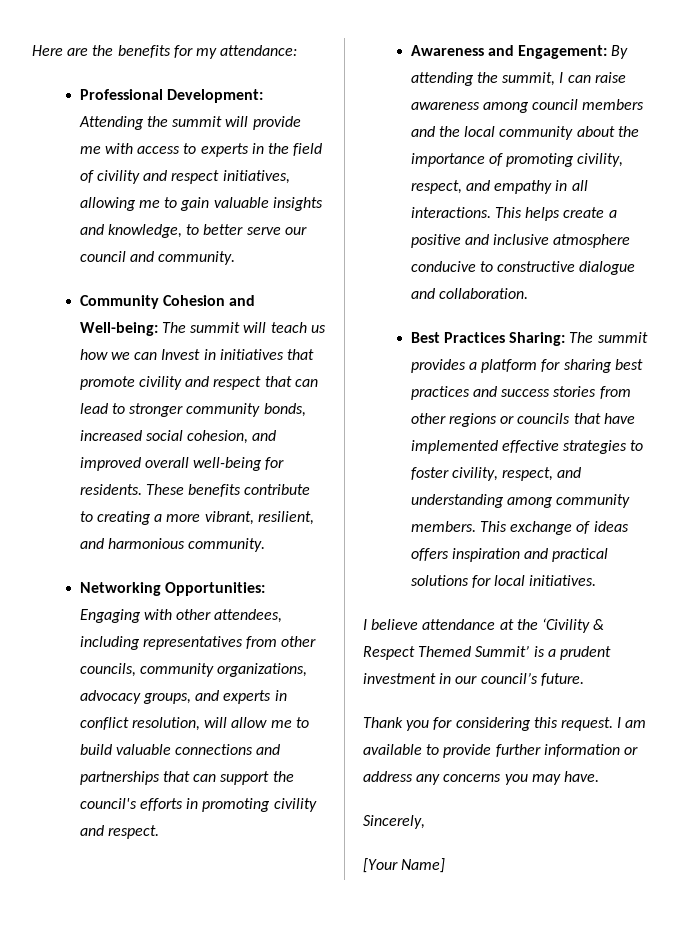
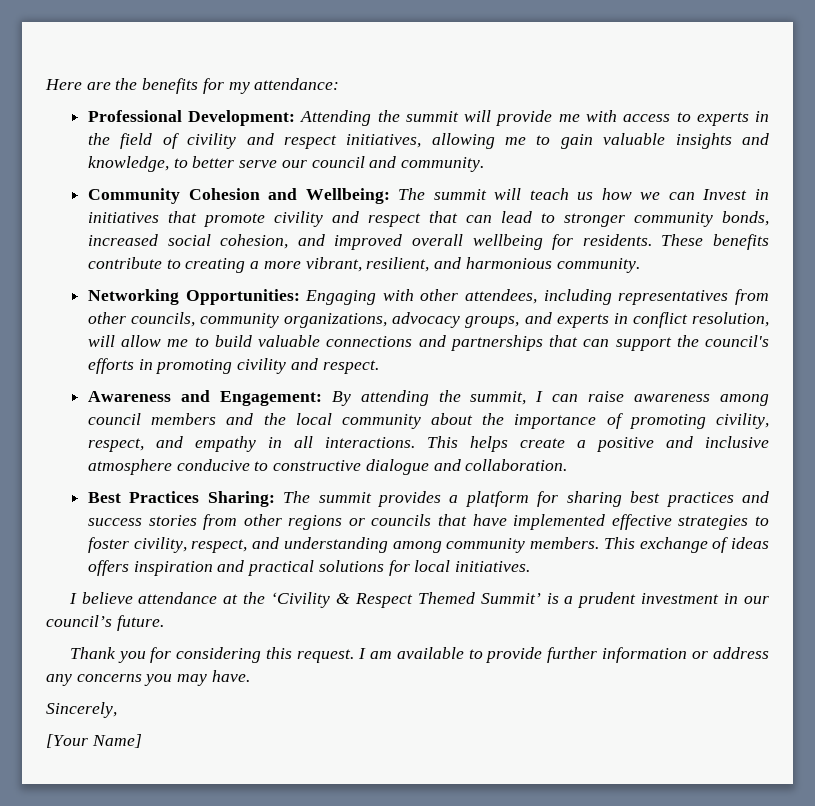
[79,322,158,336] Well-being: -> [305,188,390,204] Wellbeing:
[193,457,263,471] well-being -> [472,234,543,250] wellbeing

